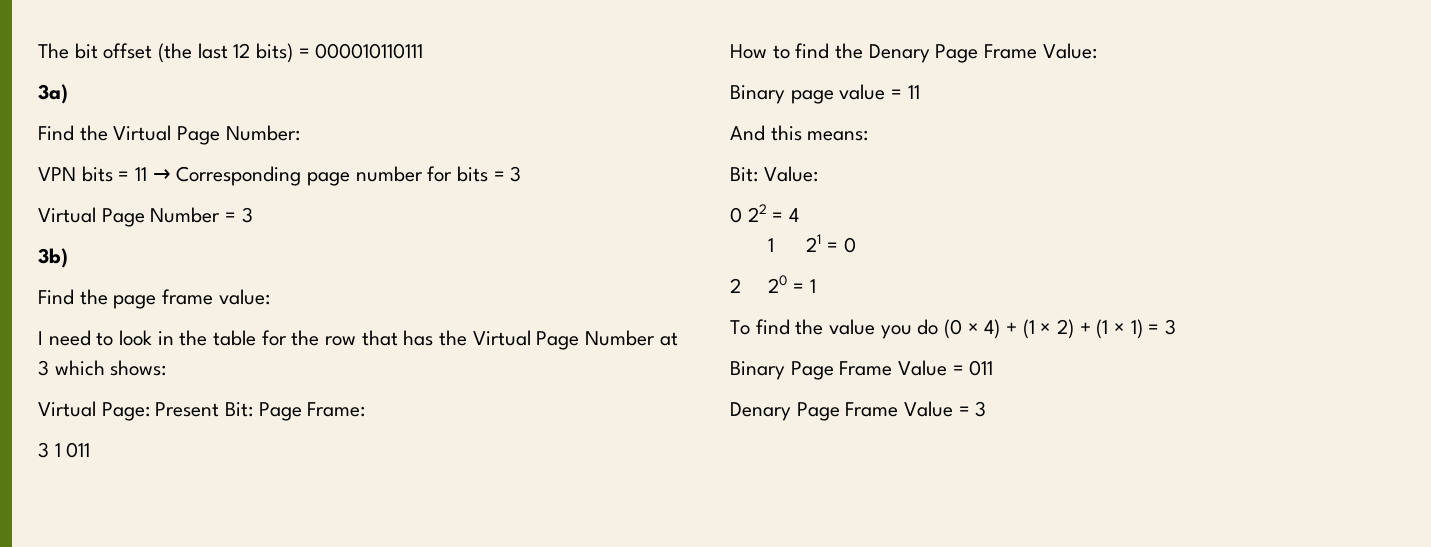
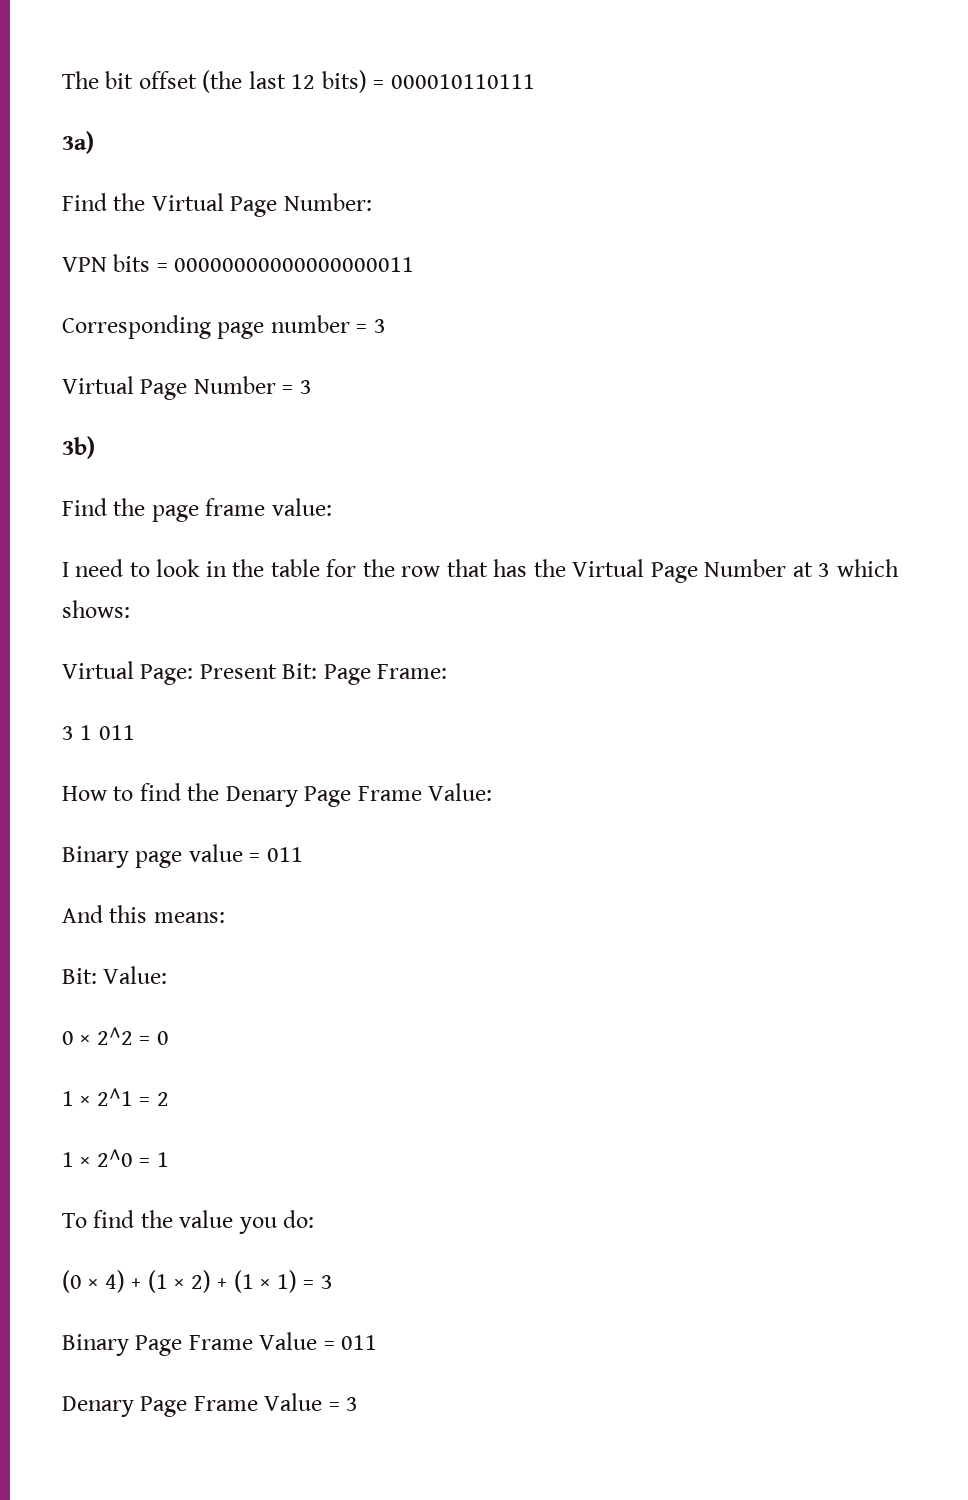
[135,167,171,181] 11 → -> [174,257,415,272] 00000000000000000011 //
[427,166,489,182] for bits -> (350, 324) none
[907,85,920,99] 11 -> [266,847,303,862] 011
[747,204,800,222] [768,234,856,253] [730,275,788,293] 22 = 4 // 1 21 = 0 // 2 20 -> [80,1027,169,1045] [62,1088,169,1106] [62,1149,133,1167] × 2^2 = 0 // 1 × 2^1 = 2 // 1 × 2^0
[917,319,939,335] do -> [283,1210,315,1228] do: //

